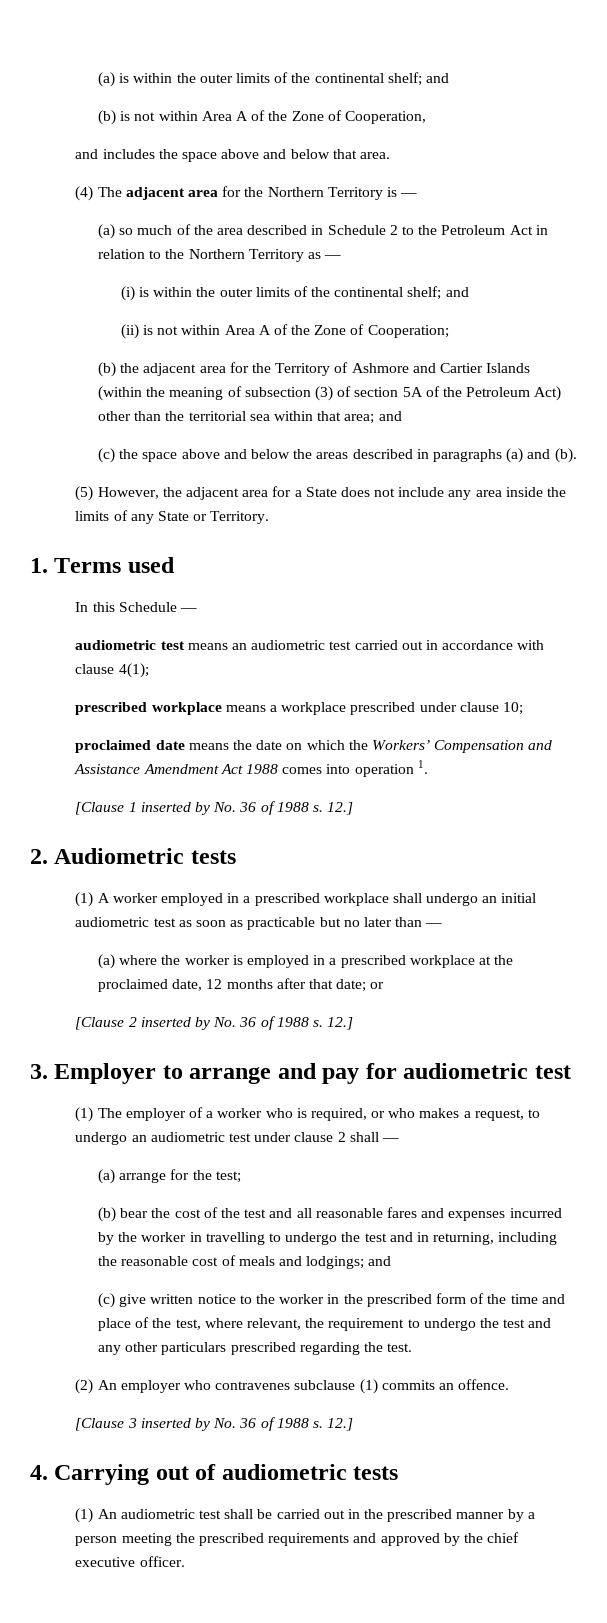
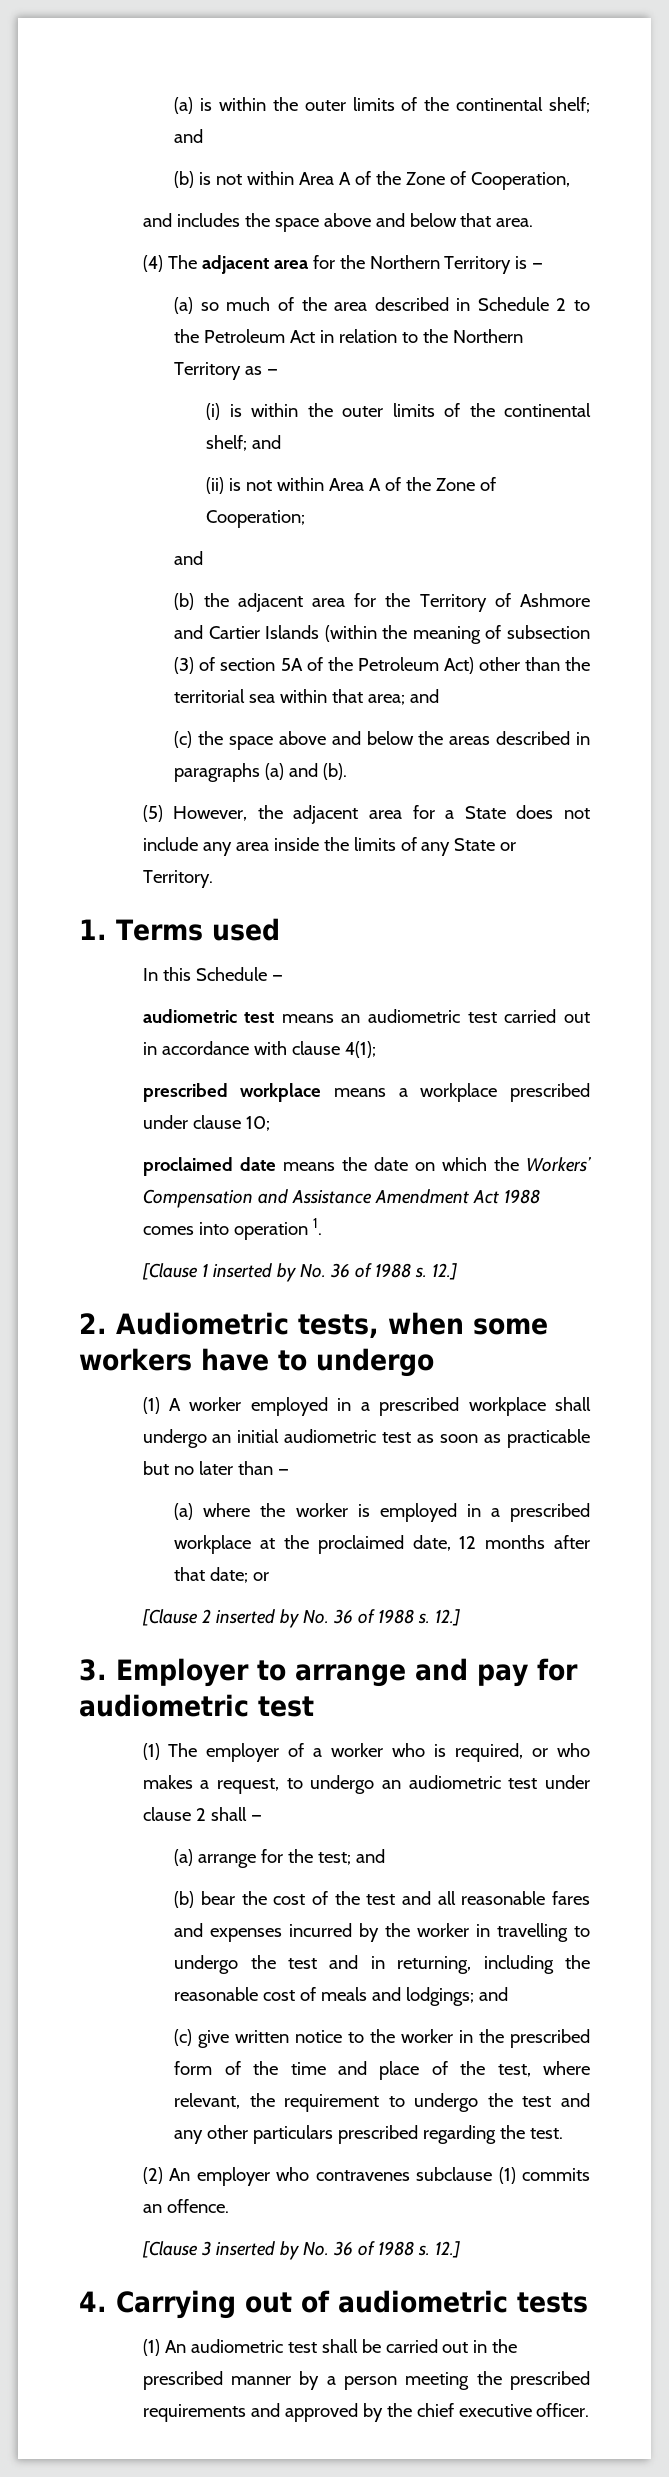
(449, 331) none -> [174,551,204,565] // and
[190,850,236,864] tests -> [298,1312,548,1338] [79,1348,434,1377] tests, when some workers have to undergo
(241, 1177) none -> [356,1849,386,1863] and

